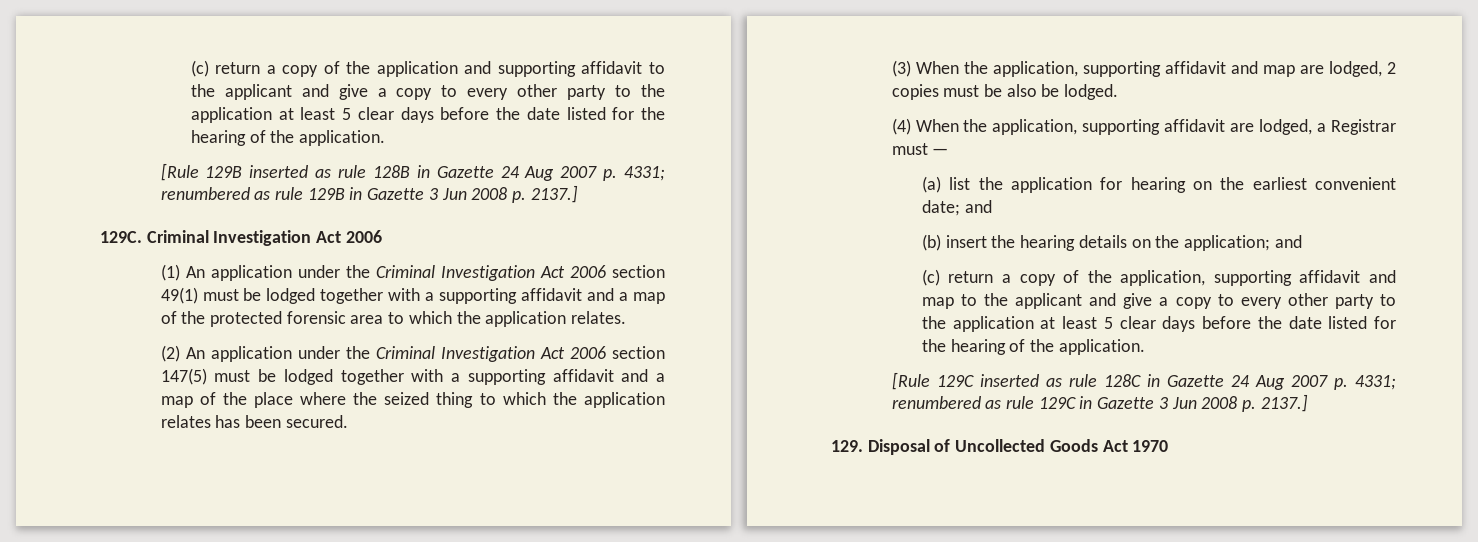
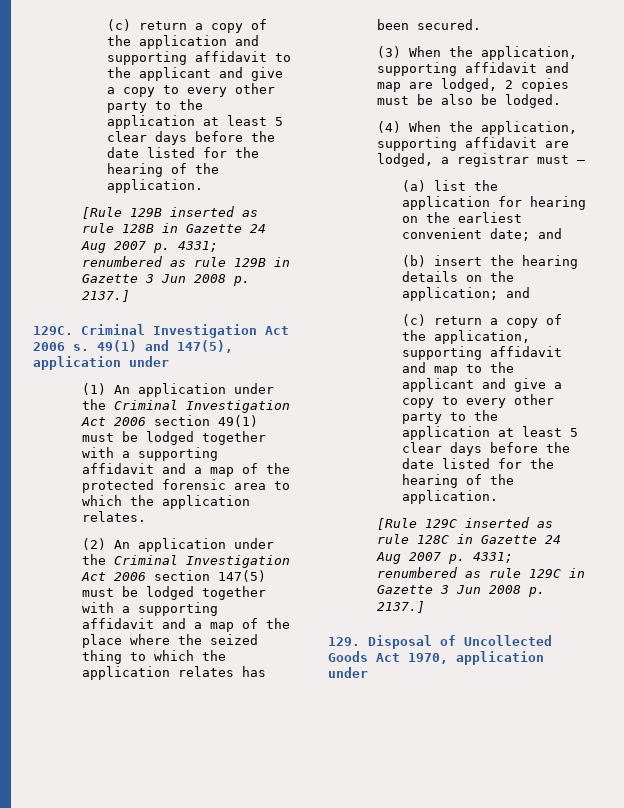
(382, 236) none -> [73,340,233,353] [33,356,169,370] s. 49(1) and 147(5), application under
[1331,119,1396,135] Registrar -> [457,153,530,167] registrar
[1132,440,1169,452] 1970 -> [408,651,544,665] [328,667,368,678] 1970, application under

